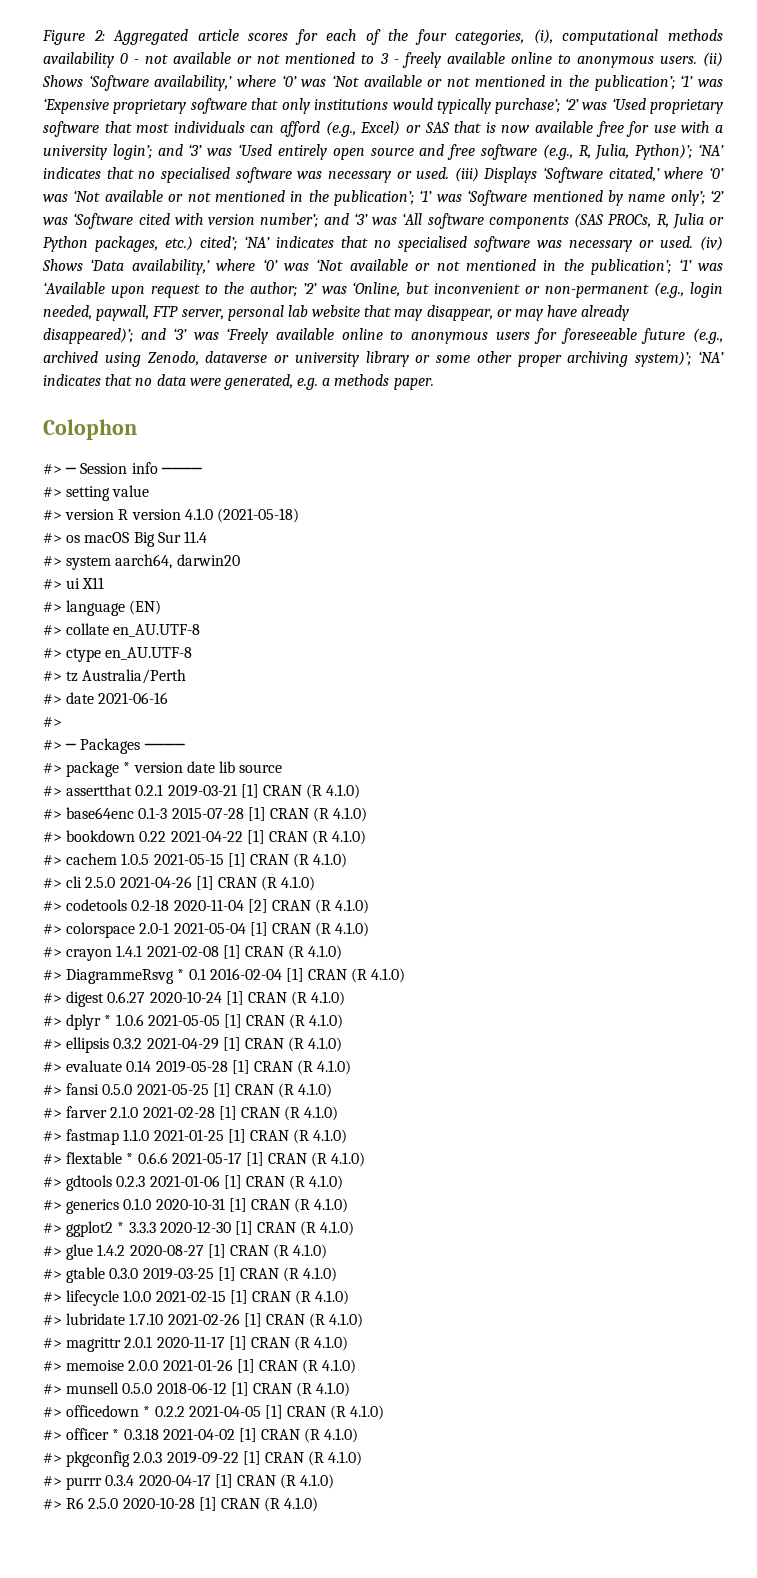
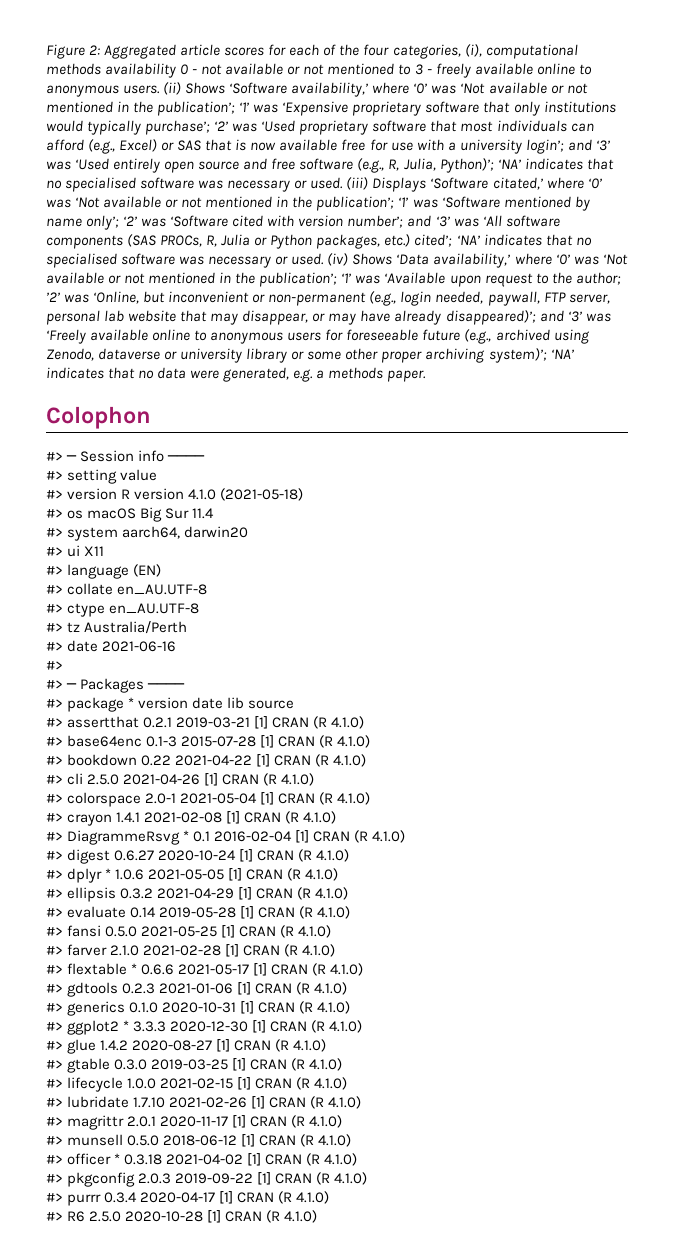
[43,853,348,868] // #> cachem 1.0.5 2021-05-15 [1] CRAN (R 4.1.0) -> (367, 760) none
[43,899,370,914] // #> codetools 0.2-18 2020-11-04 [2] CRAN (R 4.1.0) -> (315, 779) none
[43,1129,348,1145] // #> fastmap 1.1.0 2021-01-25 [1] CRAN (R 4.1.0) -> (336, 950) none
[43,1359,357,1374] // #> memoise 2.0.0 2021-01-26 [1] CRAN (R 4.1.0) -> (343, 1121) none
[43,1405,385,1420] // #> officedown * 0.2.2 2021-04-05 [1] CRAN (R 4.1.0) -> (352, 1140) none

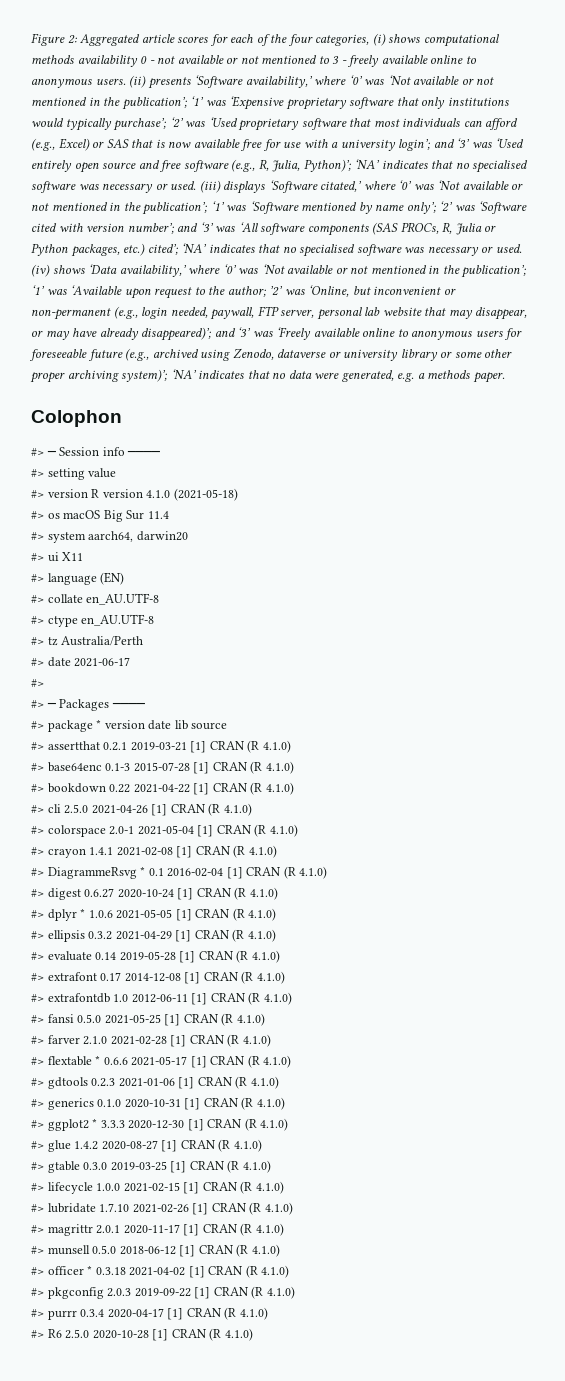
[464,44,482,57] (i), -> [372,33,421,46] (i) shows
[185,82,226,94] Shows -> [147,77,191,89] presents
[372,177,427,192] Displays -> [223,181,266,194] displays
[352,253,393,265] Shows -> [52,265,85,274] shows
[102,641,177,652] 2021-06-16 -> [74,657,131,667] 2021-06-17
(351, 912) none -> [31,971,285,984] [31,992,292,1005] // #> extrafont 0.17 2014-12-08 [1] CRAN (R 4.1.0) // #> extrafontdb 1.0 2012-06-11 [1] CRAN (R 4.1.0)

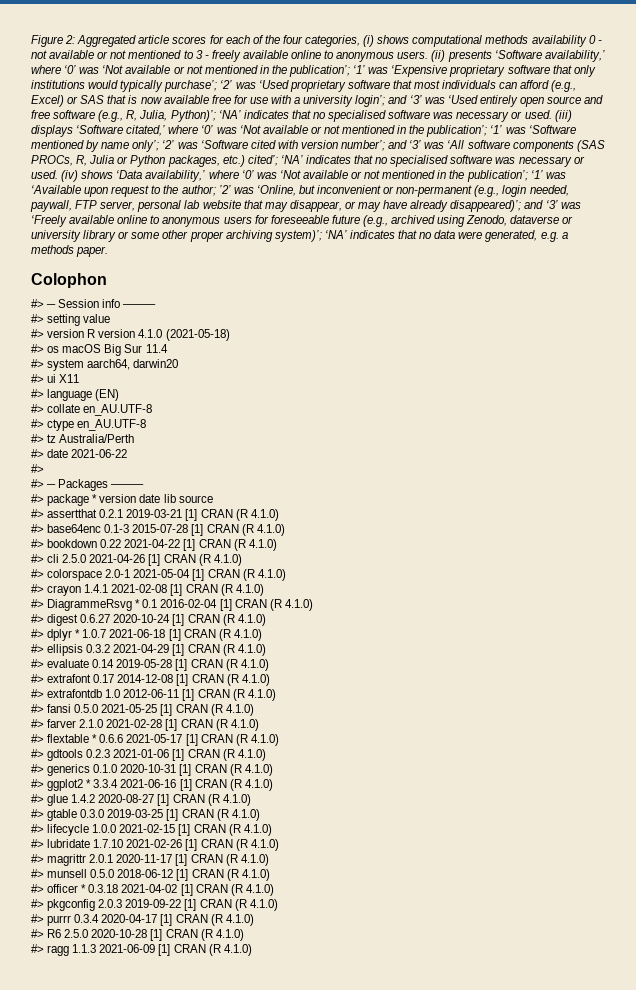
[74,657,131,667] 2021-06-17 -> [71,449,128,458] 2021-06-22
[88,909,173,919] 1.0.6 2021-05-05 -> [82,629,166,638] 1.0.7 2021-06-18
[100,1120,185,1129] 3.3.3 2020-12-30 -> [93,779,177,788] 3.3.4 2021-06-16
(253, 1334) none -> [31,944,252,956] // #> ragg 1.1.3 2021-06-09 [1] CRAN (R 4.1.0)

